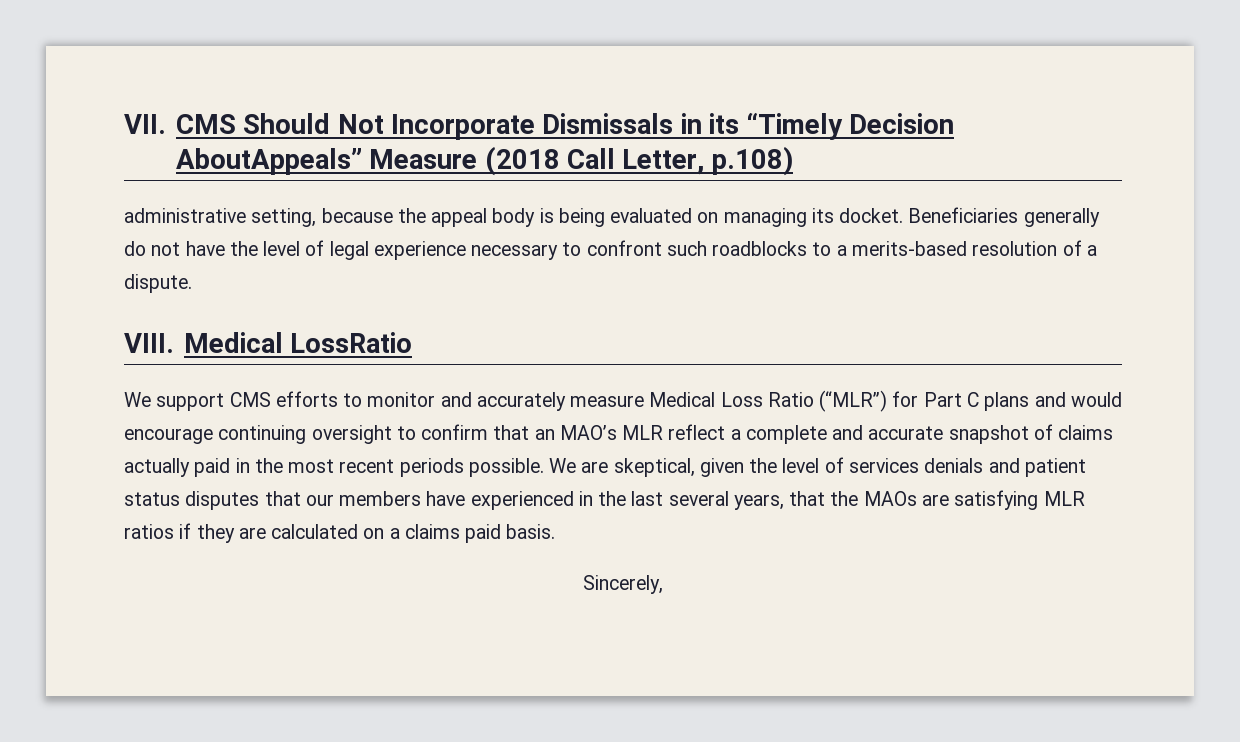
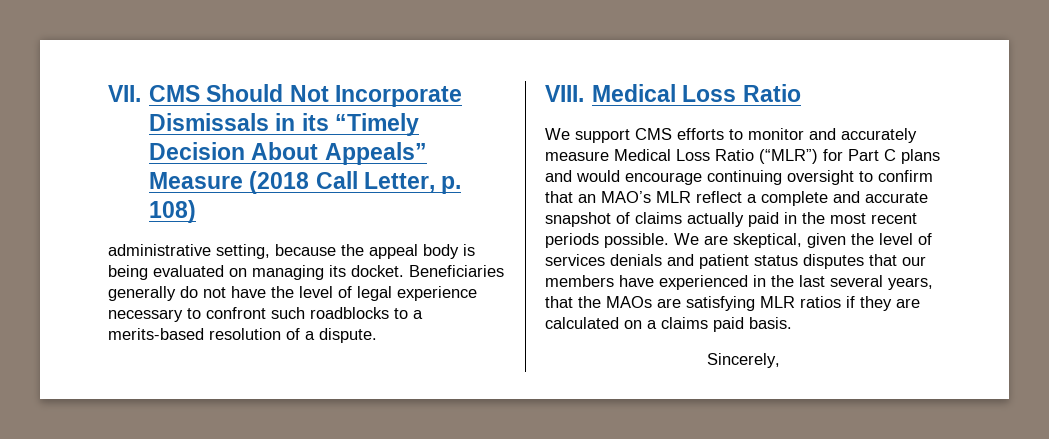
[175,148,362,175] AboutAppeals” -> [251,142,427,165] About Appeals”
[711,146,793,176] p.108) -> [441,176,462,194] [149,200,197,223] p. 108)
[290,332,413,353] LossRatio -> [682,84,801,102] Loss Ratio

